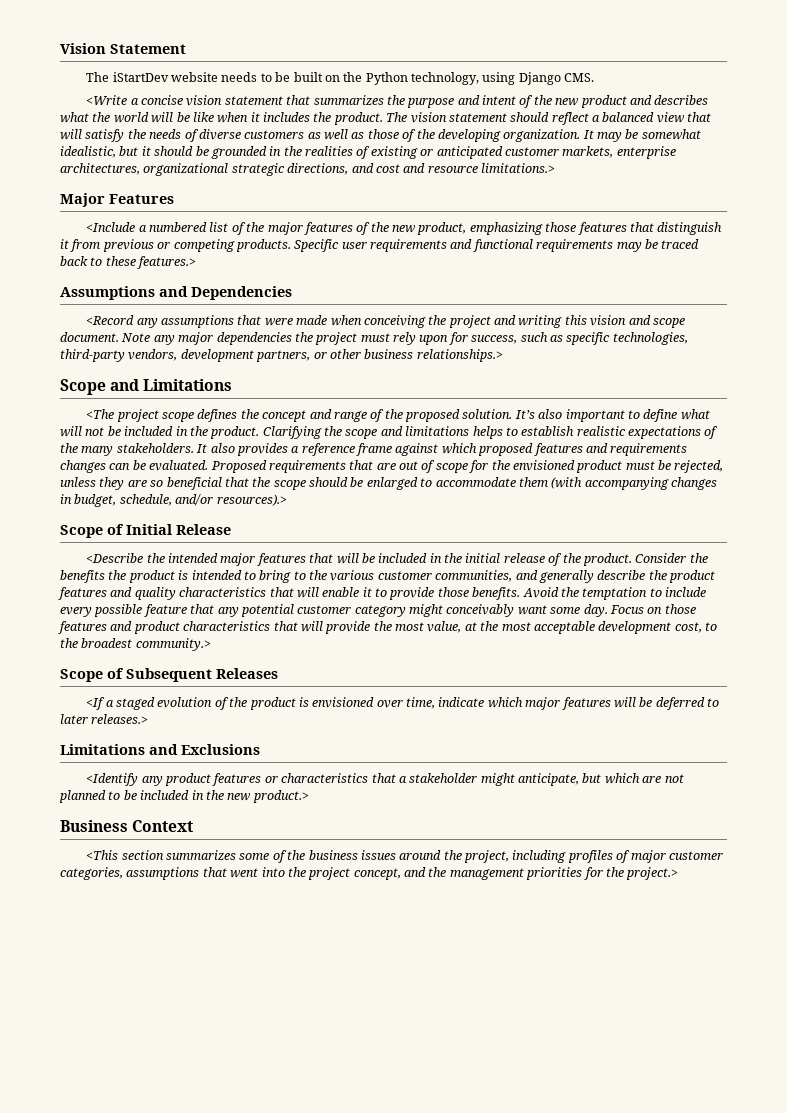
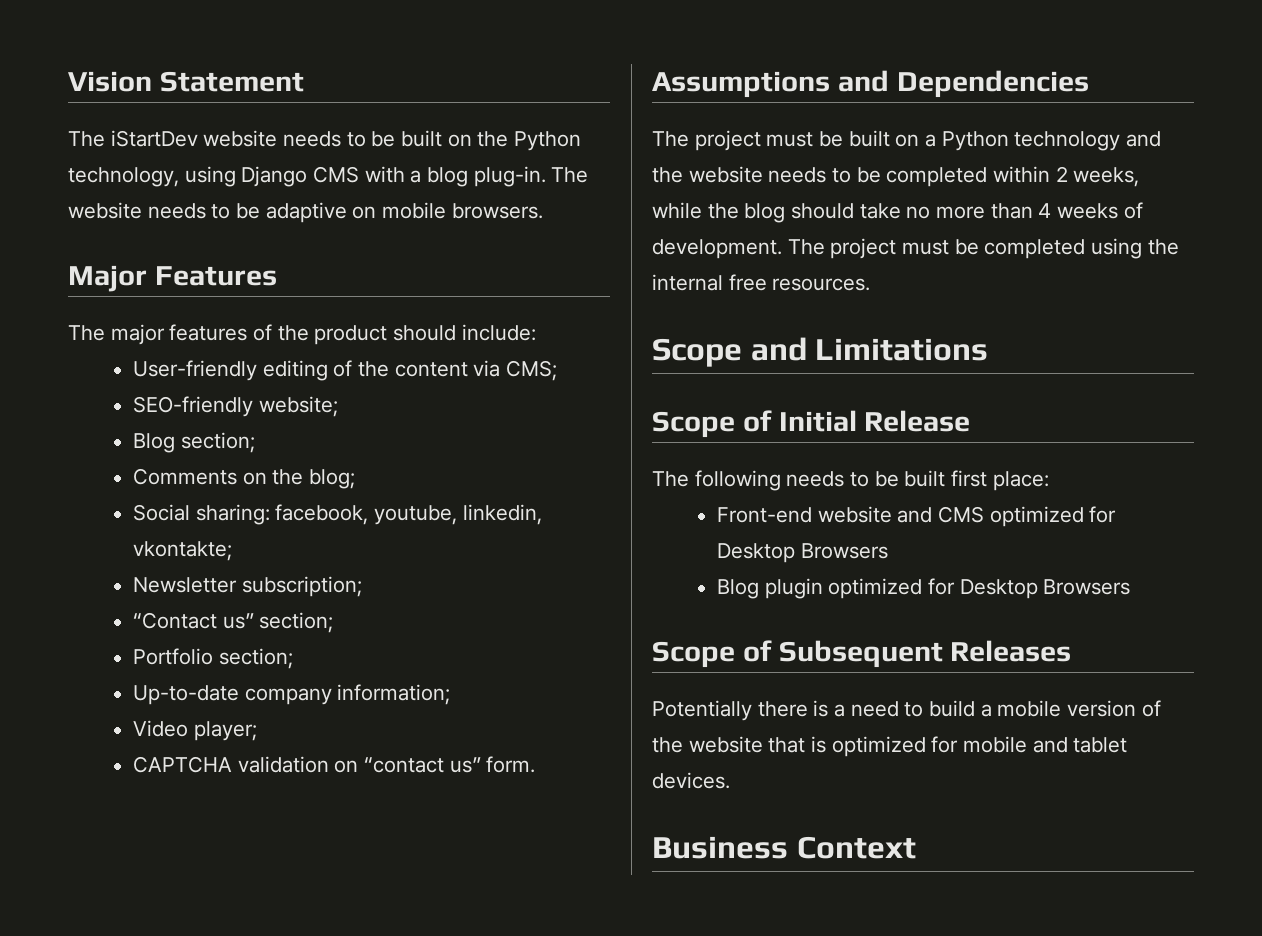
[564,73,595,82] [86,95,709,108] [60,112,712,125] [60,129,701,142] [60,146,676,159] [60,163,555,176] [60,193,174,207] [86,222,723,235] [60,239,700,252] [60,256,197,269] [60,286,292,300] [86,315,685,328] [60,332,688,345] [60,349,503,362] [60,379,233,395] [86,409,710,422] [60,426,719,439] [60,443,688,456] [60,460,724,473] [60,477,717,490] [60,494,287,507] [60,524,231,538] [86,553,708,566] [60,570,715,583] [58,587,706,600] [60,604,696,617] [58,621,717,634] [60,638,211,651] [60,668,278,682] [86,697,720,710] [60,714,149,724] [60,744,260,755] [86,773,684,786] [59,790,309,803] [60,820,194,832] [86,850,723,863] [60,867,679,880] CMS. // <Write a concise vision statement that summarizes the purpose and intent of the new product and describes what the world will be like when it includes the product. The vision statement should reflect a balanced view that will satisfy the needs of diverse customers as well as those of the developing organization. It may be somewhat idealistic, but it should be grounded in the realities of existing or anticipated customer markets, enterprise architectures, organizational strategic directions, and cost and resource limitations.> // Major Features // <Include a numbered list of the major features of the new product, emphasizing those features that distinguish it from previous or competing products. Specific user requirements and functional requirements may be traced back to these features.> // Assumptions and Dependencies // <Record any assumptions that were made when conceiving the project and writing this vision and scope document. Note any major dependencies the project must rely upon for success, such as specific technologies, third-party vendors, development partners, or other business relationships.> // Scope and Limitations // <The project scope defines the concept and range of the proposed solution. It’s also important to define what will not be included in the product. Clarifying the scope and limitations helps to establish realistic expectations of the many stakeholders. It also provides a reference frame against which proposed features and requirements changes can be evaluated. Proposed requirements that are out of scope for the envisioned product must be rejected, unless they are so beneficial that the scope should be enlarged to accommodate them (with accompanying changes in budget, schedule, and/or resources).> // Scope of Initial Release // <Describe the intended major features that will be included in the initial release of the product. Consider the benefits the product is intended to bring to the various customer communities, and generally describe the product features and quality characteristics that will enable it to provide those benefits. Avoid the temptation to include every possible feature that any potential customer category might conceivably want some day. Focus on those features and product characteristics that will provide the most value, at the most acceptable development cost, to the broadest community.> // Scope of Subsequent Releases // <If a staged evolution of the product is envisioned over time, indicate which major features will be deferred to later releases.> // Limitations and Exclusions // <Identify any product features or characteristics that a stakeholder might anticipate, but which are not planned to be included in the new product.> // Business Context // <This section summarizes some of the business issues around the project, including profiles of major customer categories, assumptions that went into the project concept, and the management priorities for the project.> -> [313,166,589,187] [68,202,543,223] [68,265,277,292] [68,324,536,345] [132,360,557,381] [132,396,338,417] [132,432,255,453] [132,468,355,489] [132,504,542,525] [132,541,232,561] [132,576,362,597] [132,612,334,633] [132,648,293,669] [132,684,451,705] [132,720,257,741] [132,756,536,773] [652,70,1089,98] [652,130,1162,151] [652,166,1140,187] [652,202,1143,223] [652,238,1179,259] [652,274,871,291] [652,337,989,367] [652,410,971,438] [652,470,1049,491] [716,506,1117,527] [716,543,888,563] [716,578,1131,599] [652,640,1072,668] [652,700,1161,721] [652,736,1128,757] [652,772,730,789] [652,836,916,859] CMS with a blog plug-in. The website needs to be adaptive on mobile browsers. // Major Features // The major features of the product should include: // User-friendly editing of the content via CMS; // SEO-friendly website; // Blog section; // Comments on the blog; // Social sharing: facebook, youtube, linkedin, vkontakte; // Newsletter subscription; // “Contact us” section; // Portfolio section; // Up-to-date company information; // Video player; // CAPTCHA validation on “contact us” form. // Assumptions and Dependencies // The project must be built on a Python technology and the website needs to be completed within 2 weeks, while the blog should take no more than 4 weeks of development. The project must be completed using the internal free resources. // Scope and Limitations // Scope of Initial Release // The following needs to be built first place: // Front-end website and CMS optimized for Desktop Browsers // Blog plugin optimized for Desktop Browsers // Scope of Subsequent Releases // Potentially there is a need to build a mobile version of the website that is optimized for mobile and tablet devices. // Business Context

